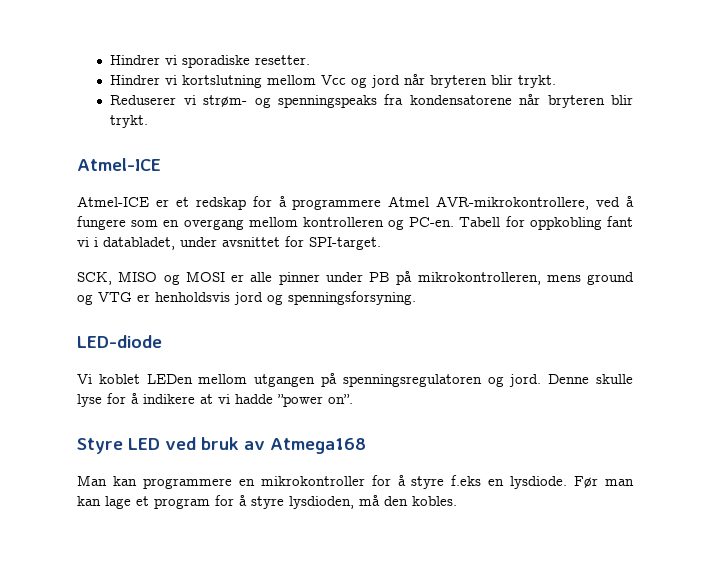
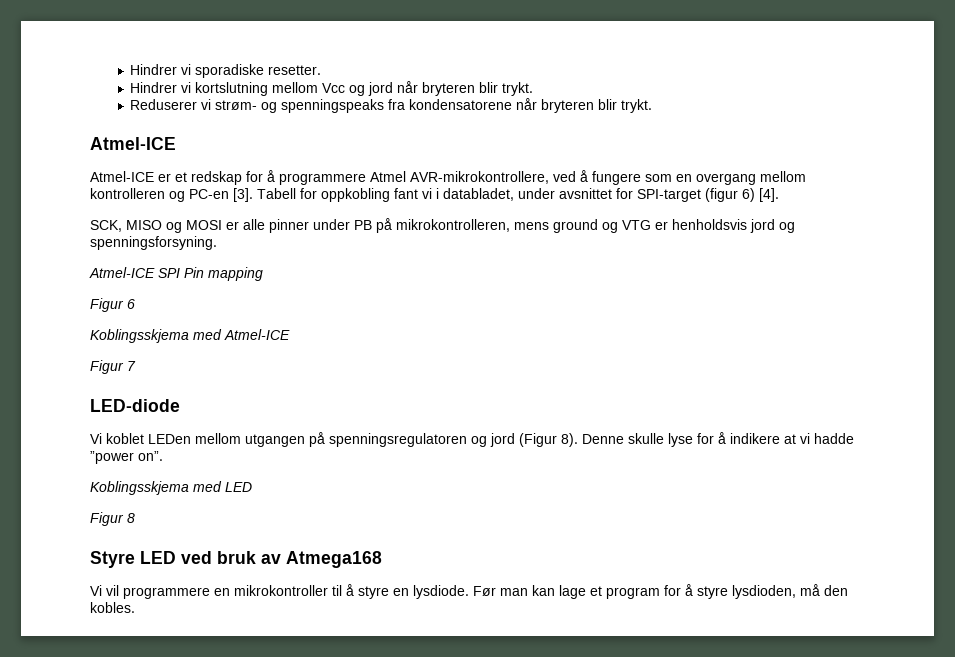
[409,217,455,227] PC-en. -> [189,188,253,202] PC-en [3].
[309,237,381,250] SPI-target. -> [637,188,779,202] SPI-target (figur 6) [4].
(416, 298) none -> [89,267,263,281] [90,298,135,312] [90,329,290,343] [90,360,136,374] // Atmel-ICE SPI Pin mapping // Figur 6 // Koblingsskjema med Atmel-ICE // Figur 7
[509,374,542,387] jord. -> [490,433,578,447] jord (Figur 8).
(353, 399) none -> [90,481,252,495] [90,512,135,526] // Koblingsskjema med LED // Figur 8
[77,475,137,486] Man kan -> [90,585,119,596] Vi vil
[371,475,482,489] for å styre f.eks -> [332,584,389,599] til å styre

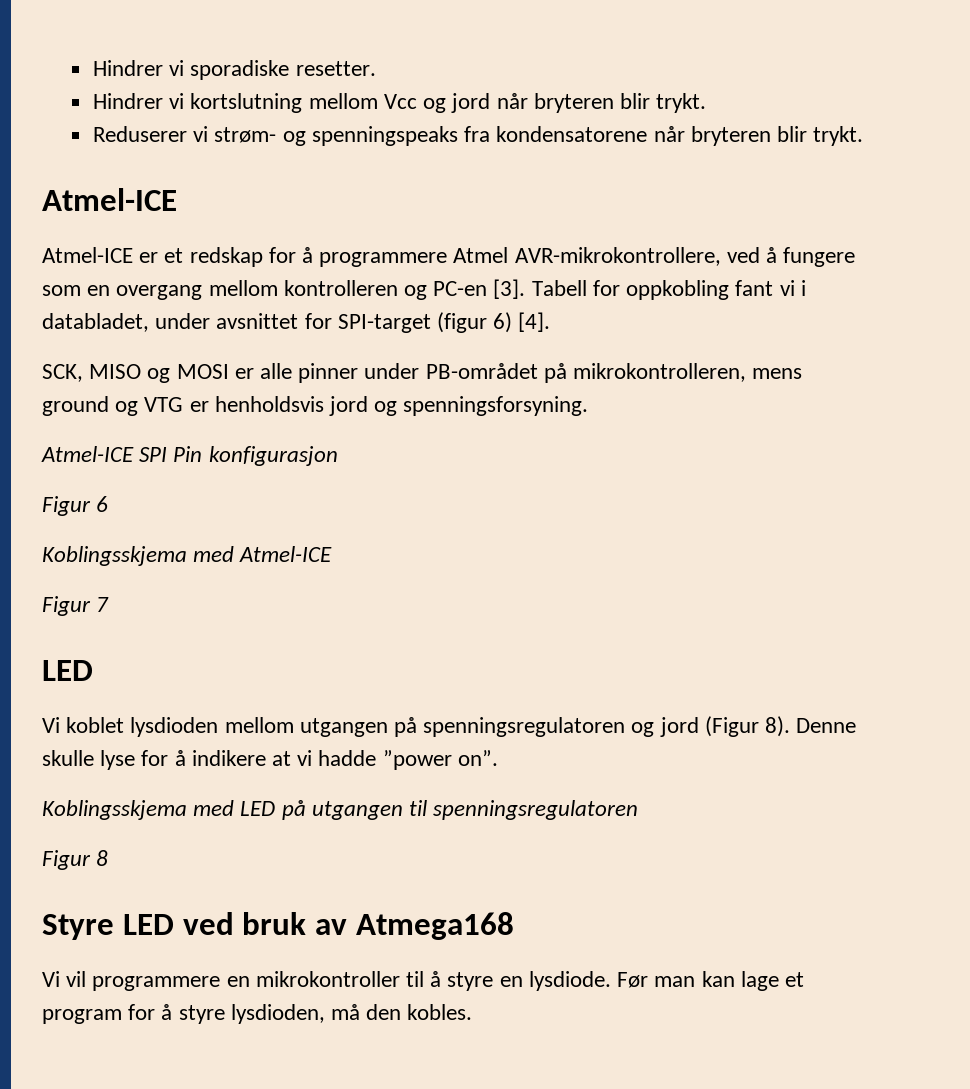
[354,220,372,230] PB -> [425,363,538,379] PB-området
[208,267,263,281] mapping -> [208,446,338,466] konfigurasjon
[90,399,180,412] LED-diode -> [42,660,93,681] LED
[148,434,191,444] LEDen -> [130,717,219,737] lysdioden
(252, 487) none -> [281,800,639,820] på utgangen til spenningsregulatoren

